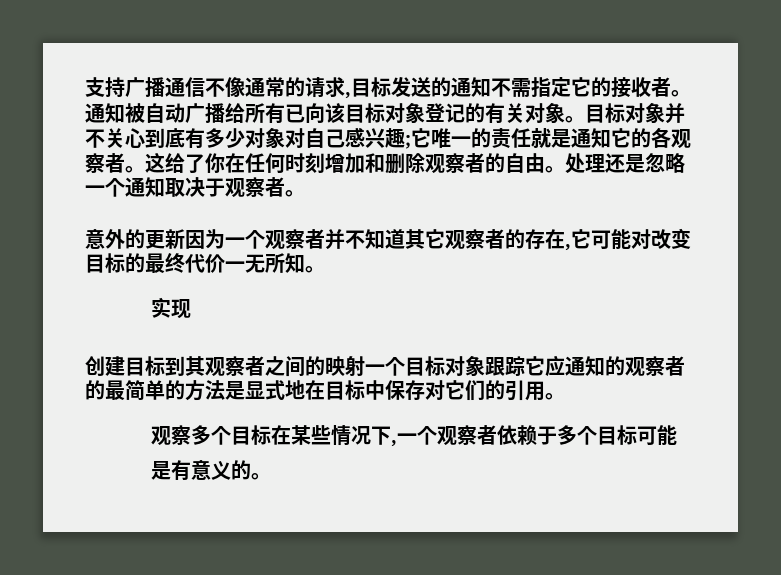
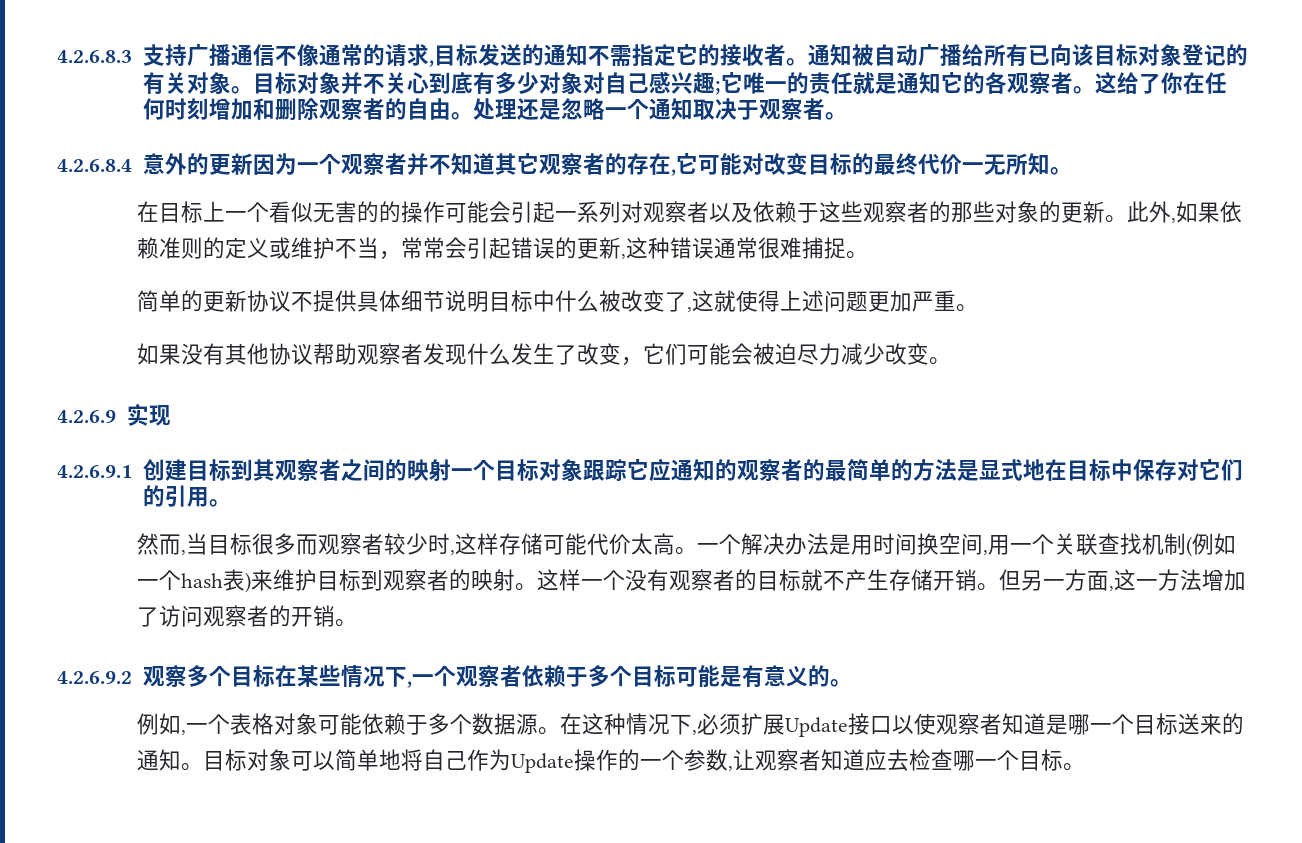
(85, 87) none -> [57,50,132,63] 4.2.6.8.3
(305, 193) none -> [57,159,132,172] 4.2.6.8.4
(325, 269) none -> [136,201,1242,223] [136,237,868,260] [136,290,978,312] [136,343,951,366] [57,410,116,423] 在目标上一个看似无害的的操作可能会引起一系列对观察者以及依赖于这些观察者的那些对象的更新。此外,如果依赖准则的定义或维护不当，常常会引起错误的更新,这种错误通常很难捕捉。 // 简单的更新协议不提供具体细节说明目标中什么被改变了,这就使得上述问题更加严重。 // 如果没有其他协议帮助观察者发现什么发生了改变，它们可能会被迫尽力减少改变。 // 4.2.6.9
(192, 309) none -> [57,465,132,478] 4.2.6.9.1
(565, 396) none -> [136,533,1236,557] [136,569,1246,593] [136,605,357,627] [57,671,132,684] 然而,当目标很多而观察者较少时,这样存储可能代价太高。一个解决办法是用时间换空间,用一个关联查找机制(例如一个hash表)来维护目标到观察者的映射。这样一个没有观察者的目标就不产生存储开销。但另一方面,这一方法增加了访问观察者的开销。 // 4.2.6.9.2
(272, 476) none -> [136,713,1244,737] [136,749,1085,773] // 例如,一个表格对象可能依赖于多个数据源。在这种情况下,必须扩展Update接口以使观察者知道是哪一个目标送来的通知。目标对象可以简单地将自己作为Update操作的一个参数,让观察者知道应去检查哪一个目标。

